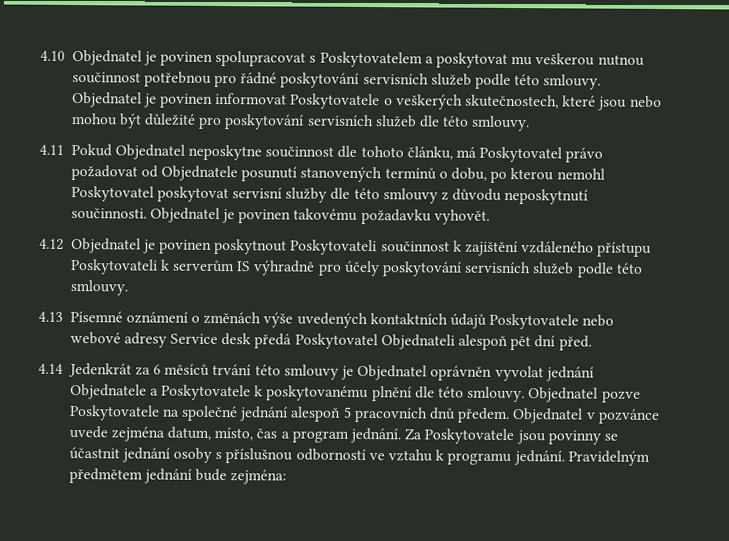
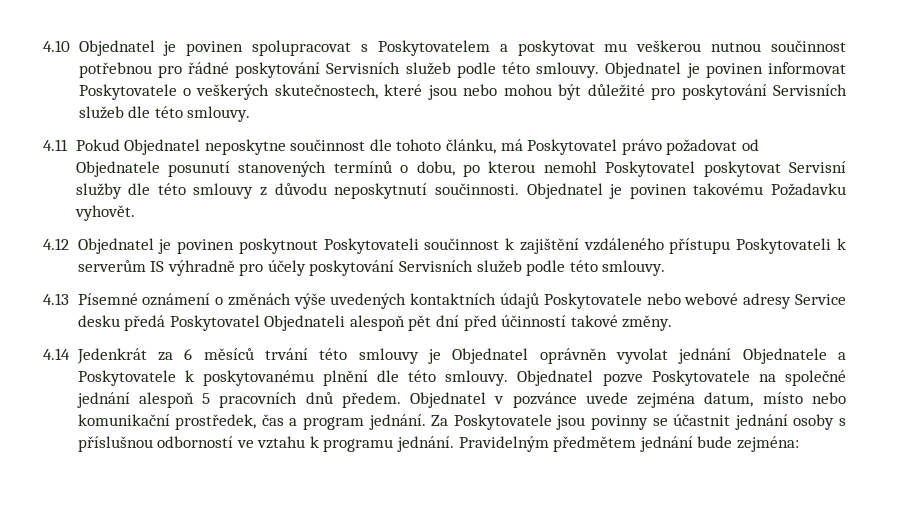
[362,72,429,85] servisních -> [326,62,401,74] Servisních
[306,114,374,127] servisních -> [773,84,848,96] Servisních
[232,187,283,199] servisní -> [789,161,847,173] Servisní
[360,208,432,225] požadavku -> [771,183,846,196] Požadavku
[464,261,532,274] servisních -> [399,260,474,272] Servisních
[221,333,252,346] desk -> [77,315,120,327] desku
[558,335,592,351] před. -> [463,315,673,331] před účinností takové změny.
[214,426,254,441] místo, -> [762,392,846,404] [77,414,257,430] místo nebo komunikační prostředek,

